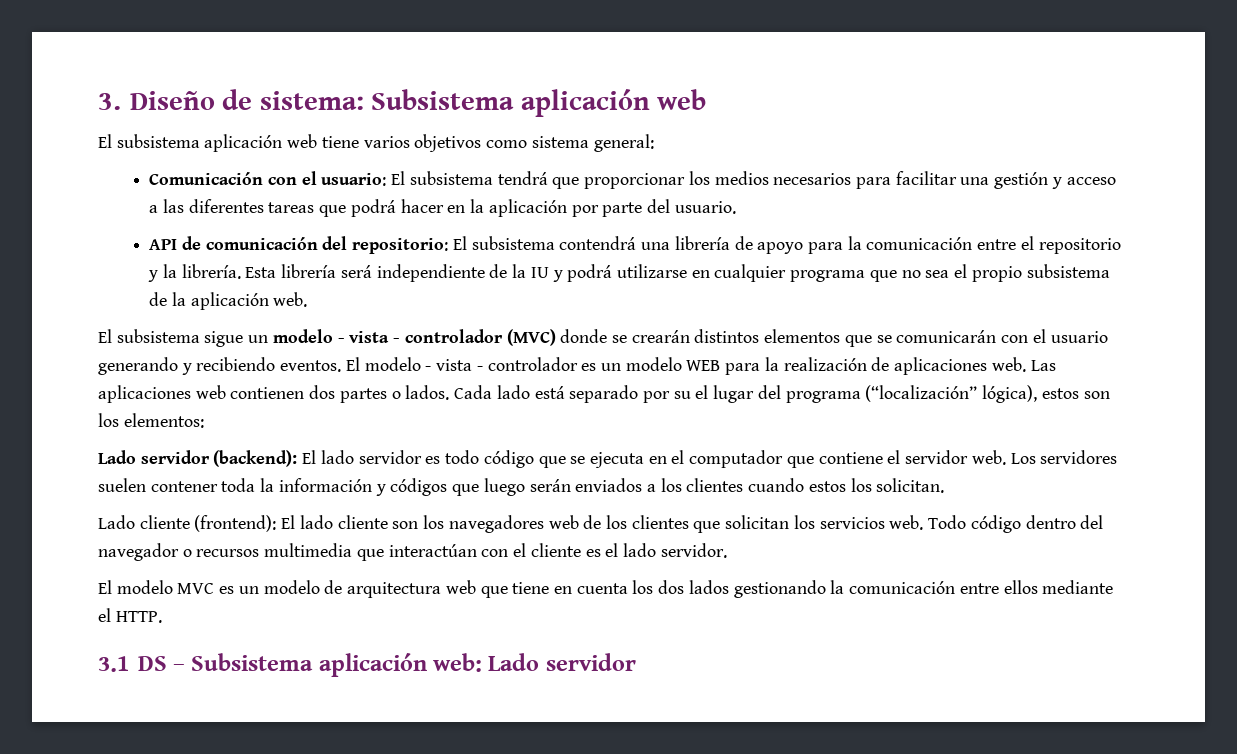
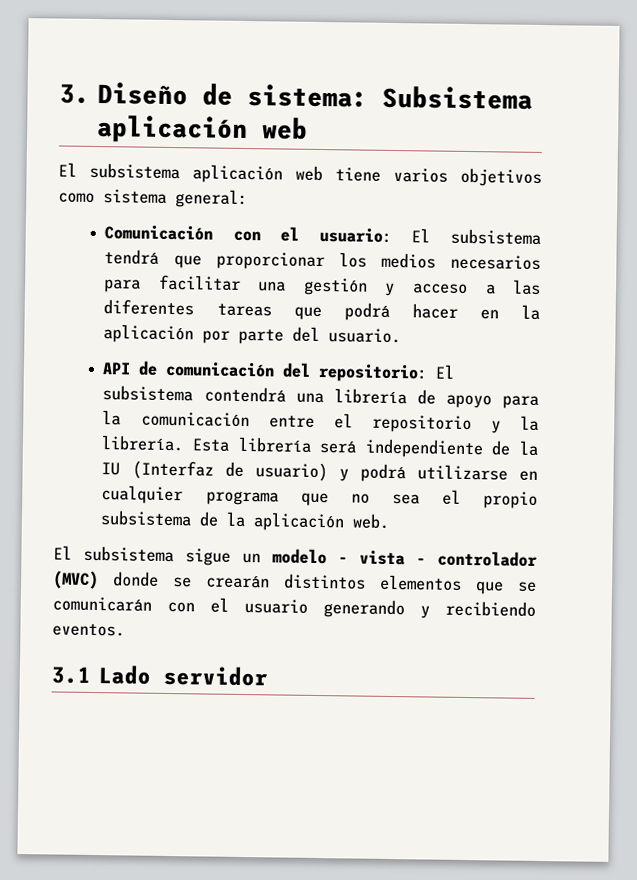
(549, 272) none -> [131,460,328,482] (Interfaz de usuario)
[345,357,1056,375] [98,385,1110,403] [98,413,204,428] [98,450,1118,468] [98,478,945,496] [98,515,1104,533] [98,543,727,561] [98,580,1114,598] [98,608,162,623] [98,653,483,677] El modelo - vista - controlador es un modelo WEB para la realización de aplicaciones web. Las aplicaciones web contienen dos partes o lados. Cada lado está separado por su el lugar del programa (“localización” lógica), estos son los elementos: // Lado servidor (backend): El lado servidor es todo código que se ejecuta en el computador que contiene el servidor web. Los servidores suelen contener toda la información y códigos que luego serán enviados a los clientes cuando estos los solicitan. // Lado cliente (frontend): El lado cliente son los navegadores web de los clientes que solicitan los servicios web. Todo código dentro del navegador o recursos multimedia que interactúan con el cliente es el lado servidor. // El modelo MVC es un modelo de arquitectura web que tiene en cuenta los dos lados gestionando la comunicación entre ellos mediante el HTTP. // 3.1 DS – Subsistema aplicación web: -> [51,666,91,684] // 3.1

